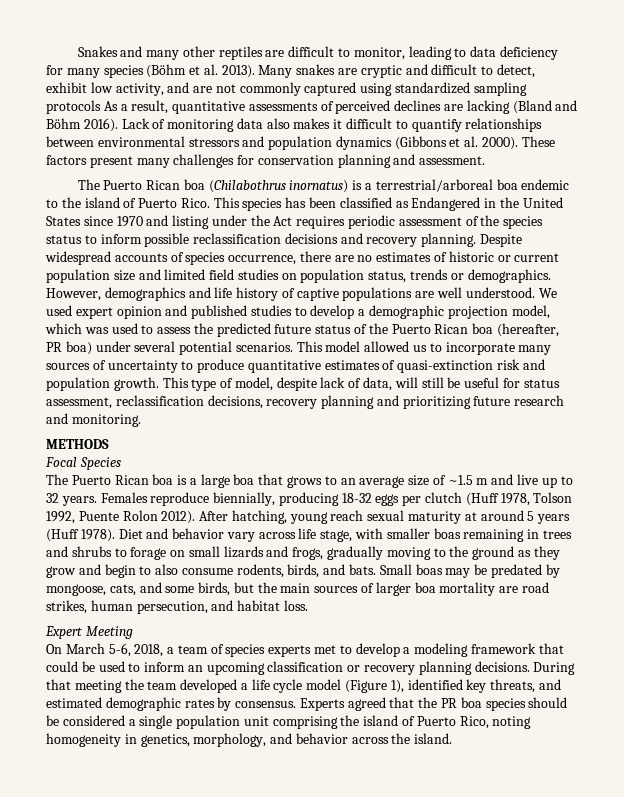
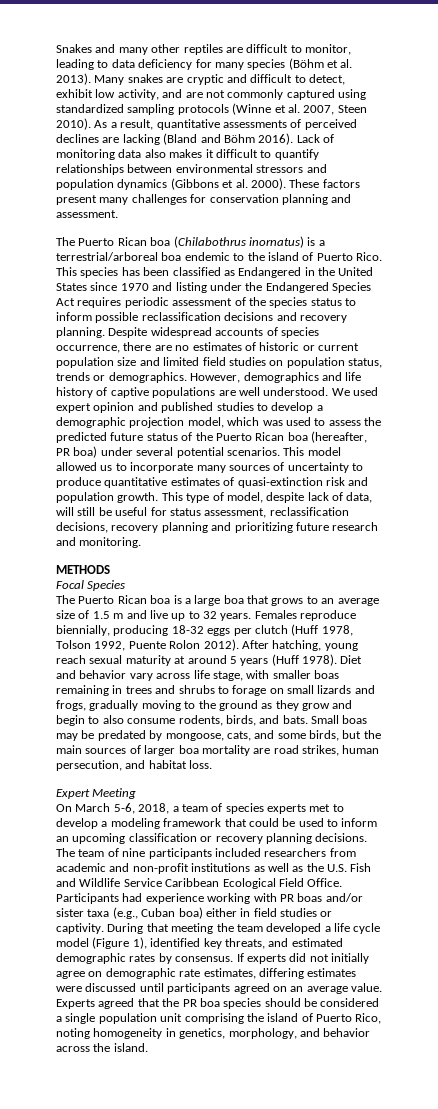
(101, 107) none -> [232,103,367,115] [56,118,91,130] (Winne et al. 2007, Steen 2010).
(270, 220) none -> [265,282,371,293] Endangered Species
[447,475,473,485] ~1.5 -> [92,611,110,619] 1.5
(530, 666) none -> [56,848,356,859] [56,863,372,874] [56,878,343,889] [56,893,363,904] [56,907,333,919] [56,923,104,934] The team of nine participants included researchers from academic and non-profit institutions as well as the U.S. Fish and Wildlife Service Caribbean Ecological Field Office. Participants had experience working with PR boas and/or sister taxa (e.g., Cuban boa) either in field studies or captivity.
(297, 704) none -> [236,953,369,964] [56,968,357,979] [56,983,382,994] If experts did not initially agree on demographic rate estimates, differing estimates were discussed until participants agreed on an average value.

